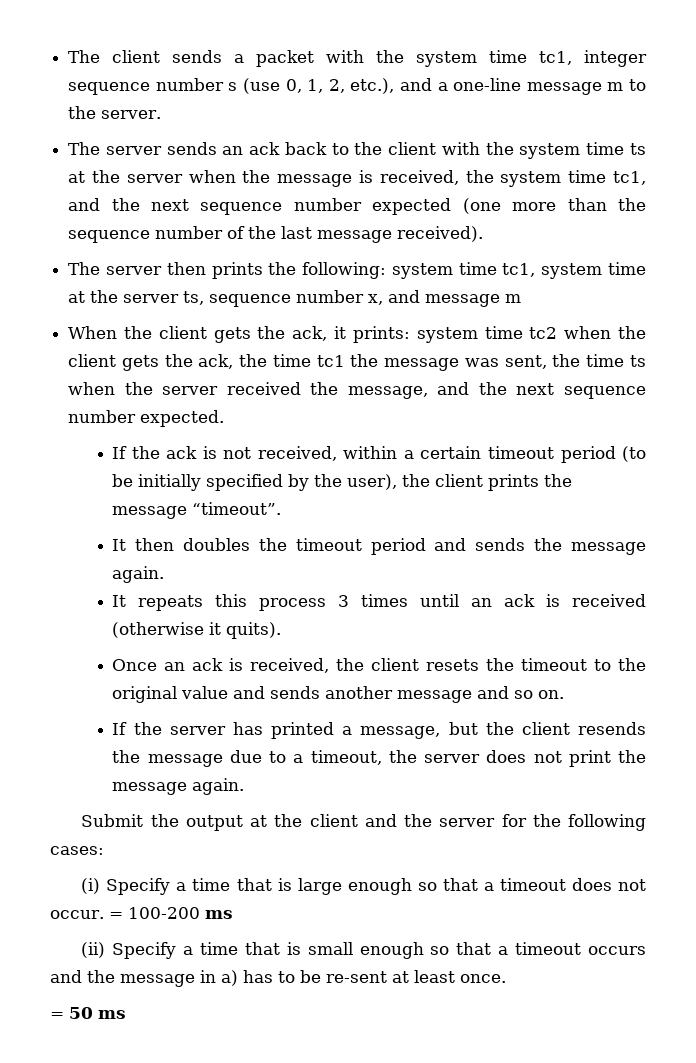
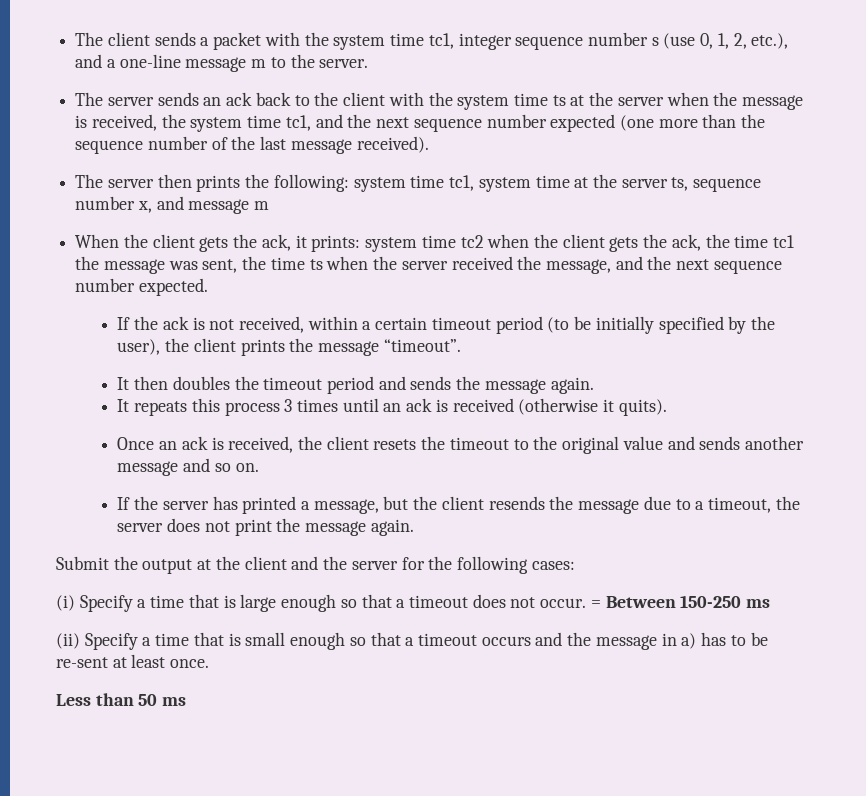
[127,907,200,919] 100-200 -> [605,595,742,608] Between 150-250
[50,1012,64,1019] = -> [56,693,134,706] Less than

